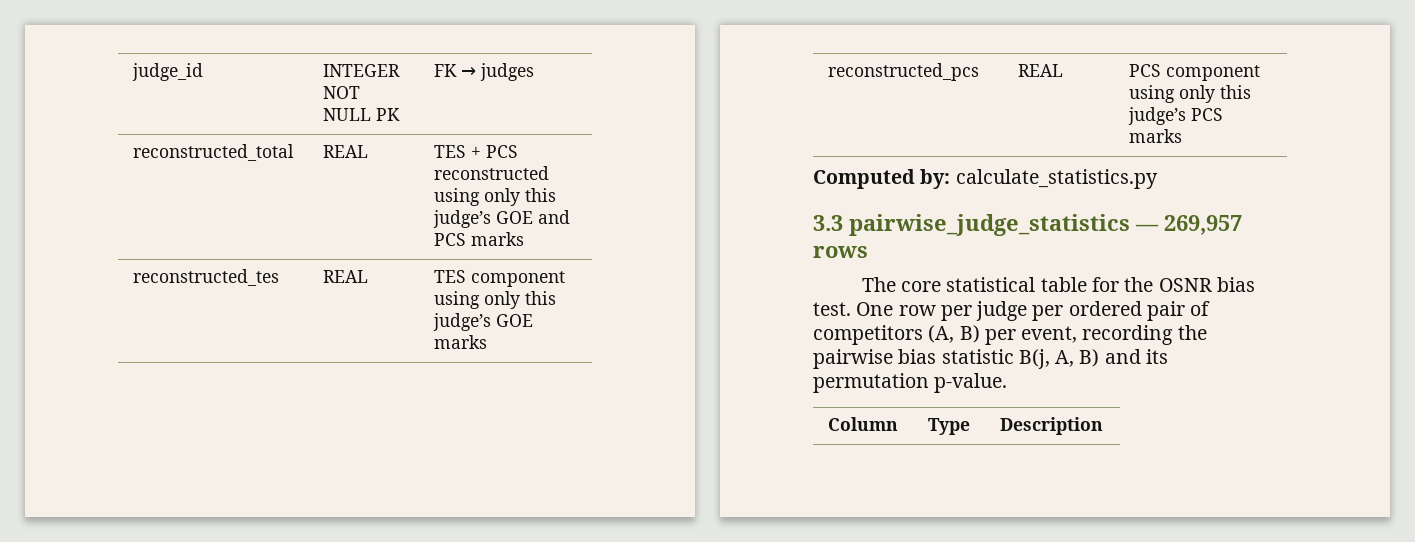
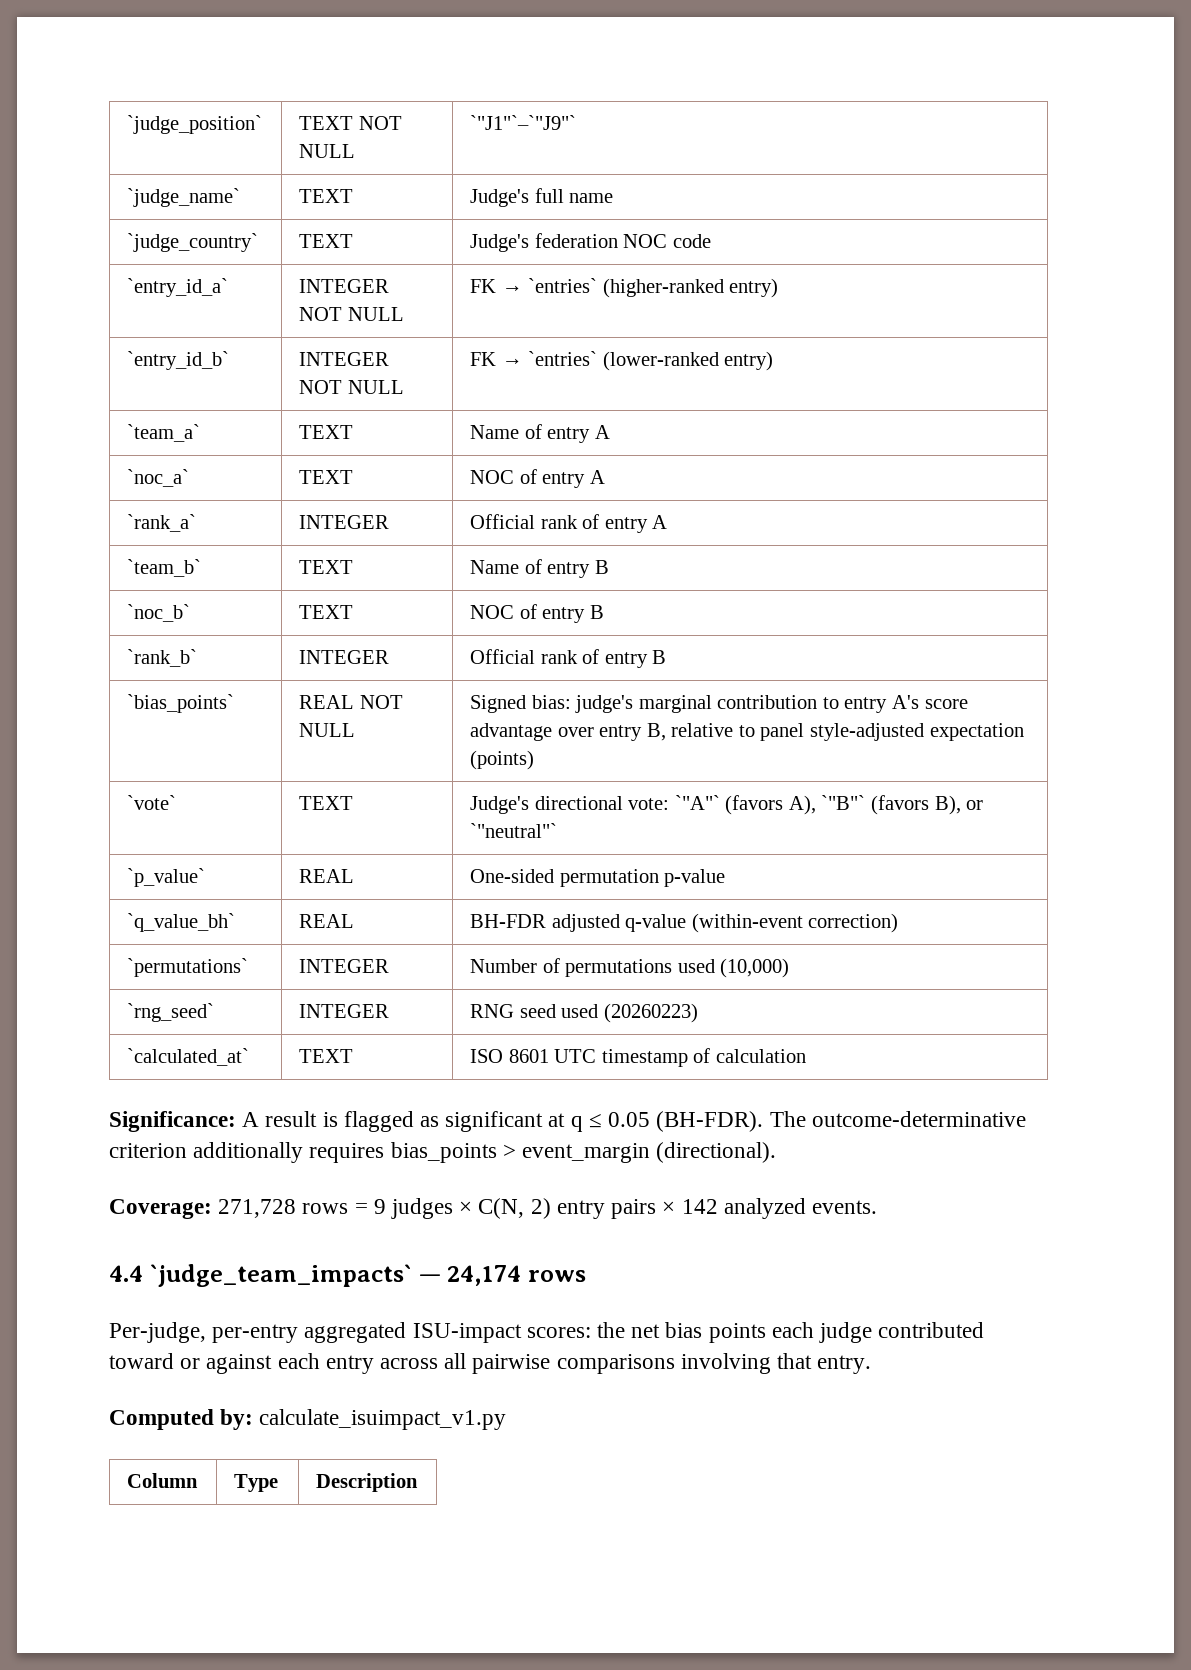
[131,63,203,81] [322,64,400,77] [322,86,360,99] [322,108,400,121] [433,63,534,81] [132,144,294,161] [322,145,368,158] [433,145,518,158] [433,166,549,180] [433,188,556,206] [432,210,570,228] [433,232,524,246] [132,269,279,286] [322,270,368,283] [433,270,565,287] [433,291,556,309] [432,313,533,331] [433,335,487,349] [827,63,979,81] [1017,64,1063,77] [1128,64,1260,81] [1128,85,1251,103] [1127,107,1223,125] [1128,129,1182,143] [813,169,1158,189] [813,214,1242,236] [813,246,868,258] [861,277,1255,292] [813,301,1211,321] [813,325,1207,345] [813,349,1168,369] [813,373,1008,393] judge_id | INTEGER NOT NULL PK | FK → judges // reconstructed_total | REAL | TES + PCS reconstructed using only this judge’s GOE and PCS marks // reconstructed_tes | REAL | TES component using only this judge’s GOE marks // reconstructed_pcs | REAL | PCS component using only this judge’s PCS marks // Computed by: calculate_statistics.py // 3.3 pairwise_judge_statistics — 269,957 rows // The core statistical table for the OSNR bias test. One row per judge per ordered pair of competitors (A, B) per event, recording the pairwise bias statistic B(j, A, B) and its permutation p-value. -> [127,115,263,134] [299,116,402,130] [299,144,356,158] [470,115,577,130] [127,188,241,207] [299,189,354,203] [470,188,614,207] [127,233,259,252] [299,234,354,248] [470,233,711,252] [127,278,229,297] [299,279,390,293] [299,307,404,321] [470,278,779,298] [127,351,230,370] [299,352,390,366] [299,380,404,394] [470,351,774,371] [127,424,201,442] [299,425,354,439] [470,424,610,443] [127,469,190,487] [299,470,354,484] [470,469,605,488] [127,514,197,532] [299,515,390,529] [470,514,668,533] [127,559,202,577] [299,560,354,574] [470,559,609,578] [127,604,191,622] [299,605,354,619] [470,604,604,623] [127,649,198,667] [299,650,390,664] [470,649,667,668] [127,694,235,713] [299,695,403,709] [299,723,356,737] [470,695,968,713] [470,723,1024,741] [470,750,535,770] [127,795,177,810] [299,796,354,810] [470,795,984,815] [470,823,558,838] [127,868,206,887] [299,869,355,883] [470,869,726,887] [127,913,236,932] [299,914,355,928] [470,913,899,933] [127,958,249,977] [299,959,390,973] [470,958,790,978] [127,1003,215,1022] [299,1004,390,1018] [470,1003,698,1023] [127,1048,250,1066] [299,1049,354,1063] [470,1048,806,1067] [109,1111,1026,1132] [109,1142,777,1163] [109,1198,877,1219] [109,1264,586,1287] [109,1322,985,1343] [109,1353,872,1374] [109,1409,507,1430] `judge_position` | TEXT NOT NULL | `"J1"`–`"J9"` // `judge_name` | TEXT | Judge's full name // `judge_country` | TEXT | Judge's federation NOC code // `entry_id_a` | INTEGER NOT NULL | FK → `entries` (higher-ranked entry) // `entry_id_b` | INTEGER NOT NULL | FK → `entries` (lower-ranked entry) // `team_a` | TEXT | Name of entry A // `noc_a` | TEXT | NOC of entry A // `rank_a` | INTEGER | Official rank of entry A // `team_b` | TEXT | Name of entry B // `noc_b` | TEXT | NOC of entry B // `rank_b` | INTEGER | Official rank of entry B // `bias_points` | REAL NOT NULL | Signed bias: judge's marginal contribution to entry A's score advantage over entry B, relative to panel style-adjusted expectation (points) // `vote` | TEXT | Judge's directional vote: `"A"` (favors A), `"B"` (favors B), or `"neutral"` // `p_value` | REAL | One-sided permutation p-value // `q_value_bh` | REAL | BH-FDR adjusted q-value (within-event correction) // `permutations` | INTEGER | Number of permutations used (10,000) // `rng_seed` | INTEGER | RNG seed used (20260223) // `calculated_at` | TEXT | ISO 8601 UTC timestamp of calculation // Significance: A result is flagged as significant at q ≤ 0.05 (BH-FDR). The outcome-determinative criterion additionally requires bias_points > event_margin (directional). // Coverage: 271,728 rows = 9 judges × C(N, 2) entry pairs × 142 analyzed events. // 4.4 `judge_team_impacts` — 24,174 rows // Per-judge, per-entry aggregated ISU-impact scores: the net bias points each judge contributed toward or against each entry across all pairwise comparisons involving that entry. // Computed by: calculate_isuimpact_v1.py

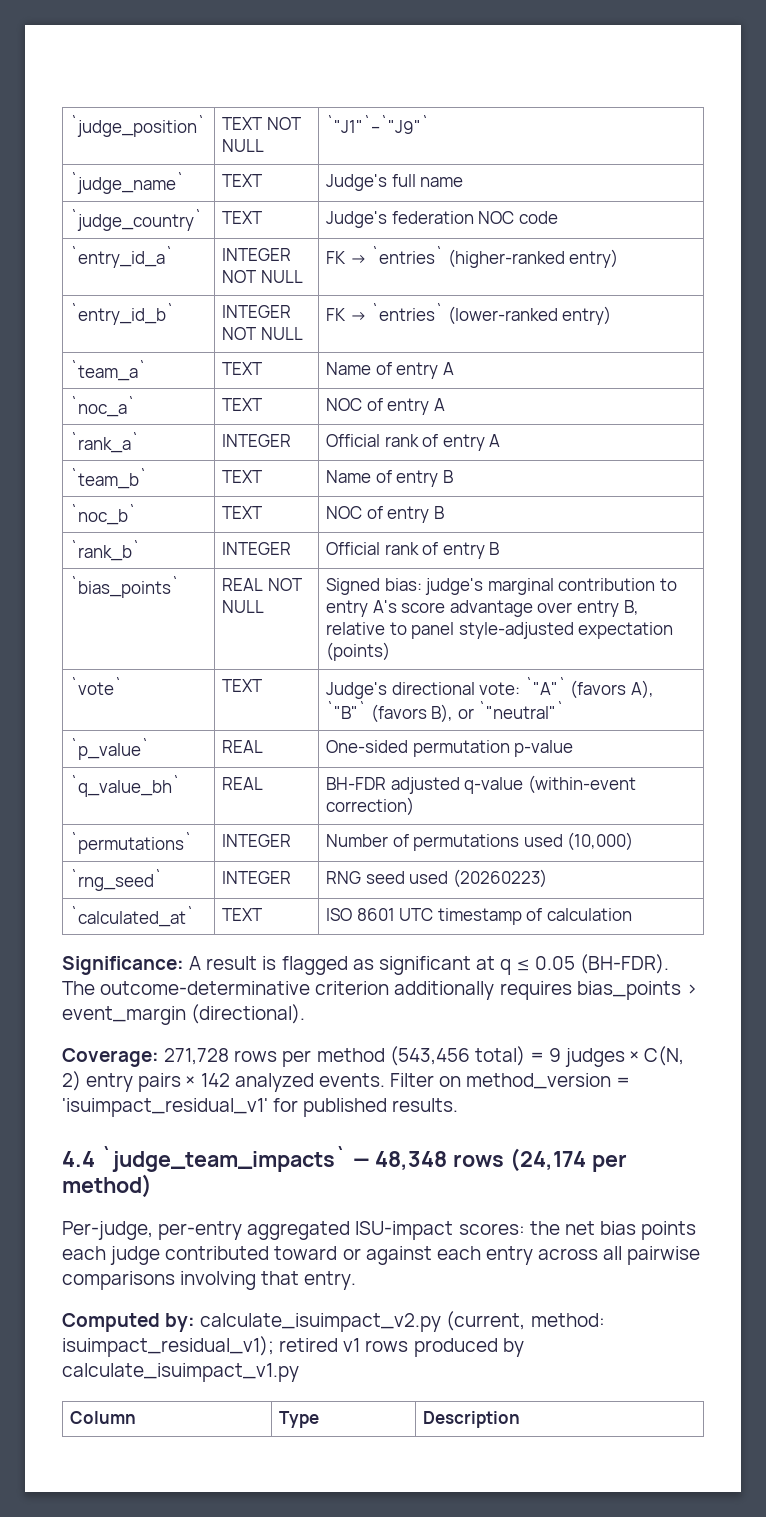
(349, 1208) none -> [282,1046,525,1067] per method (543,456 total)
(877, 1207) none -> [389,1073,631,1089] [62,1098,459,1117] Filter on method_version = 'isuimpact_residual_v1' for published results.
[447,1265,586,1286] 24,174 rows -> [375,1148,627,1172] [62,1174,152,1198] 48,348 rows (24,174 per method)
(254, 1419) none -> [200,1311,605,1332] [62,1336,524,1357] calculate_isuimpact_v2.py (current, method: isuimpact_residual_v1); retired v1 rows produced by

